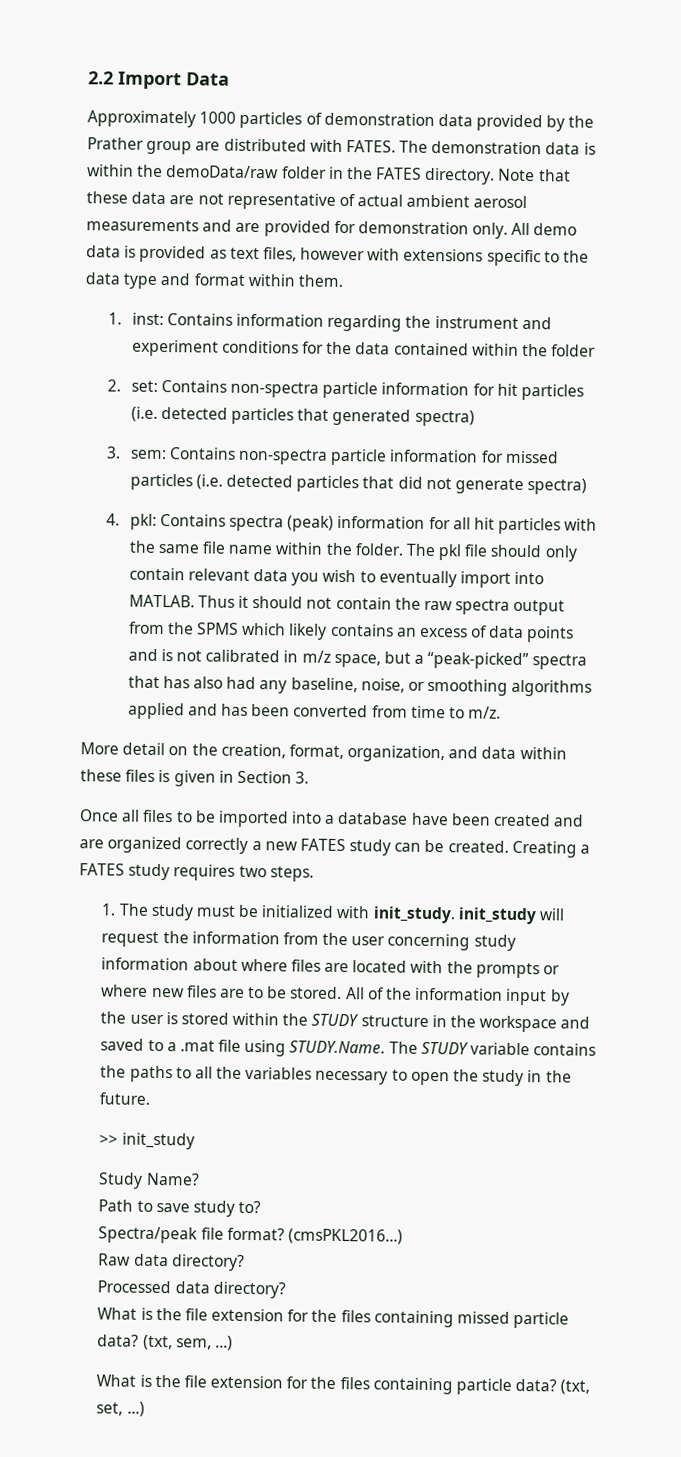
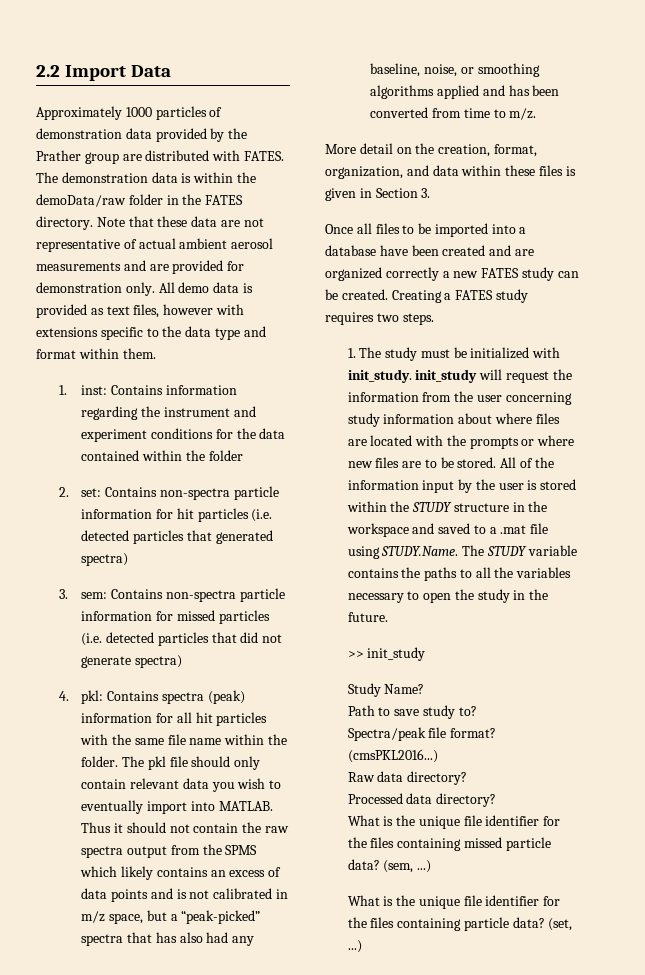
[184,1308,285,1322] file extension -> [418,815,540,829] unique file identifier
[142,1334,212,1351] (txt, sem, -> [383,860,414,873] (sem,
[183,1375,284,1389] file extension -> [418,895,540,909] unique file identifier
[560,1379,591,1395] [96,1402,124,1416] (txt, set, -> [548,918,573,931] (set,

